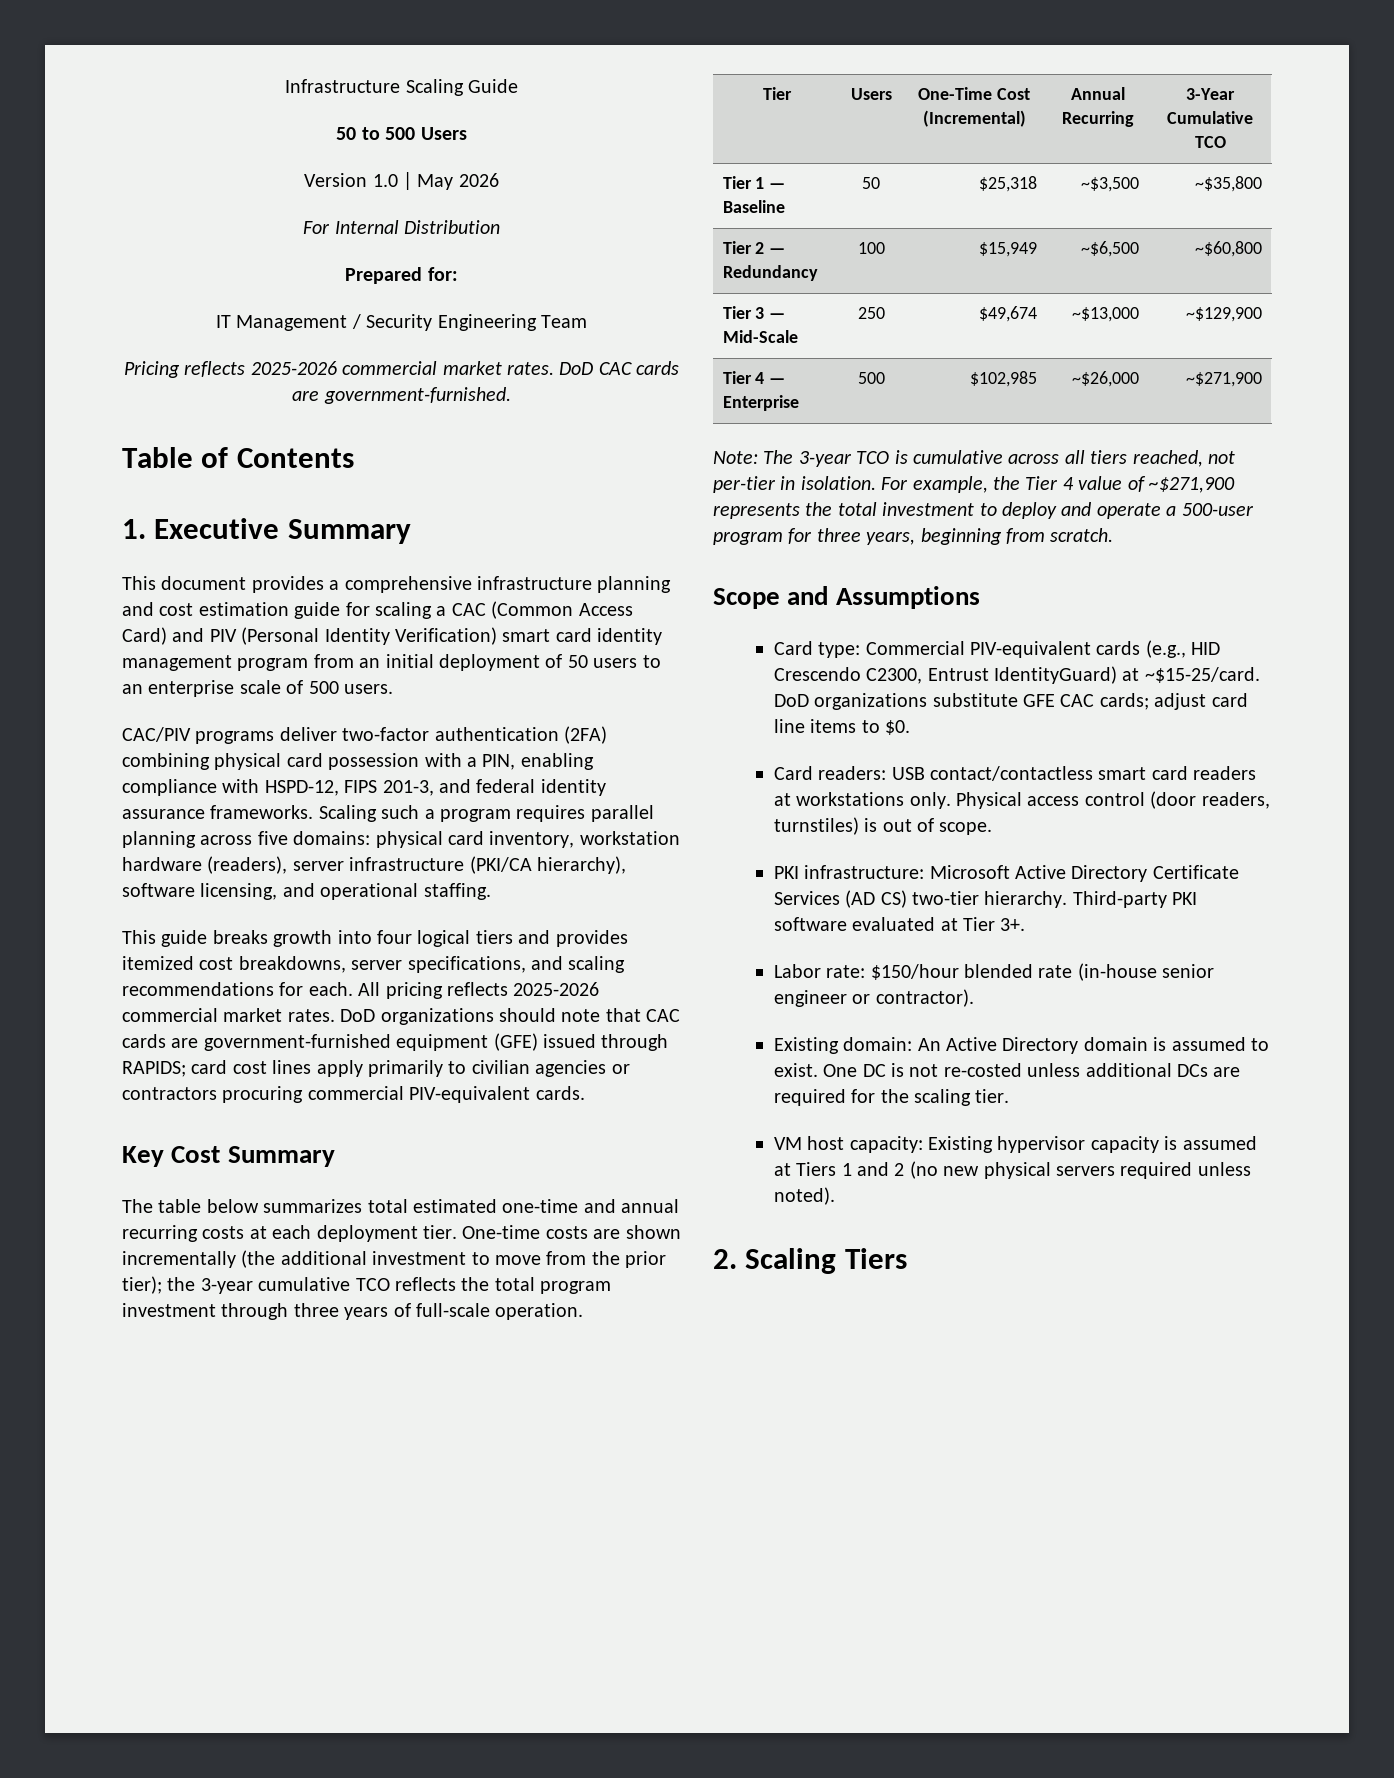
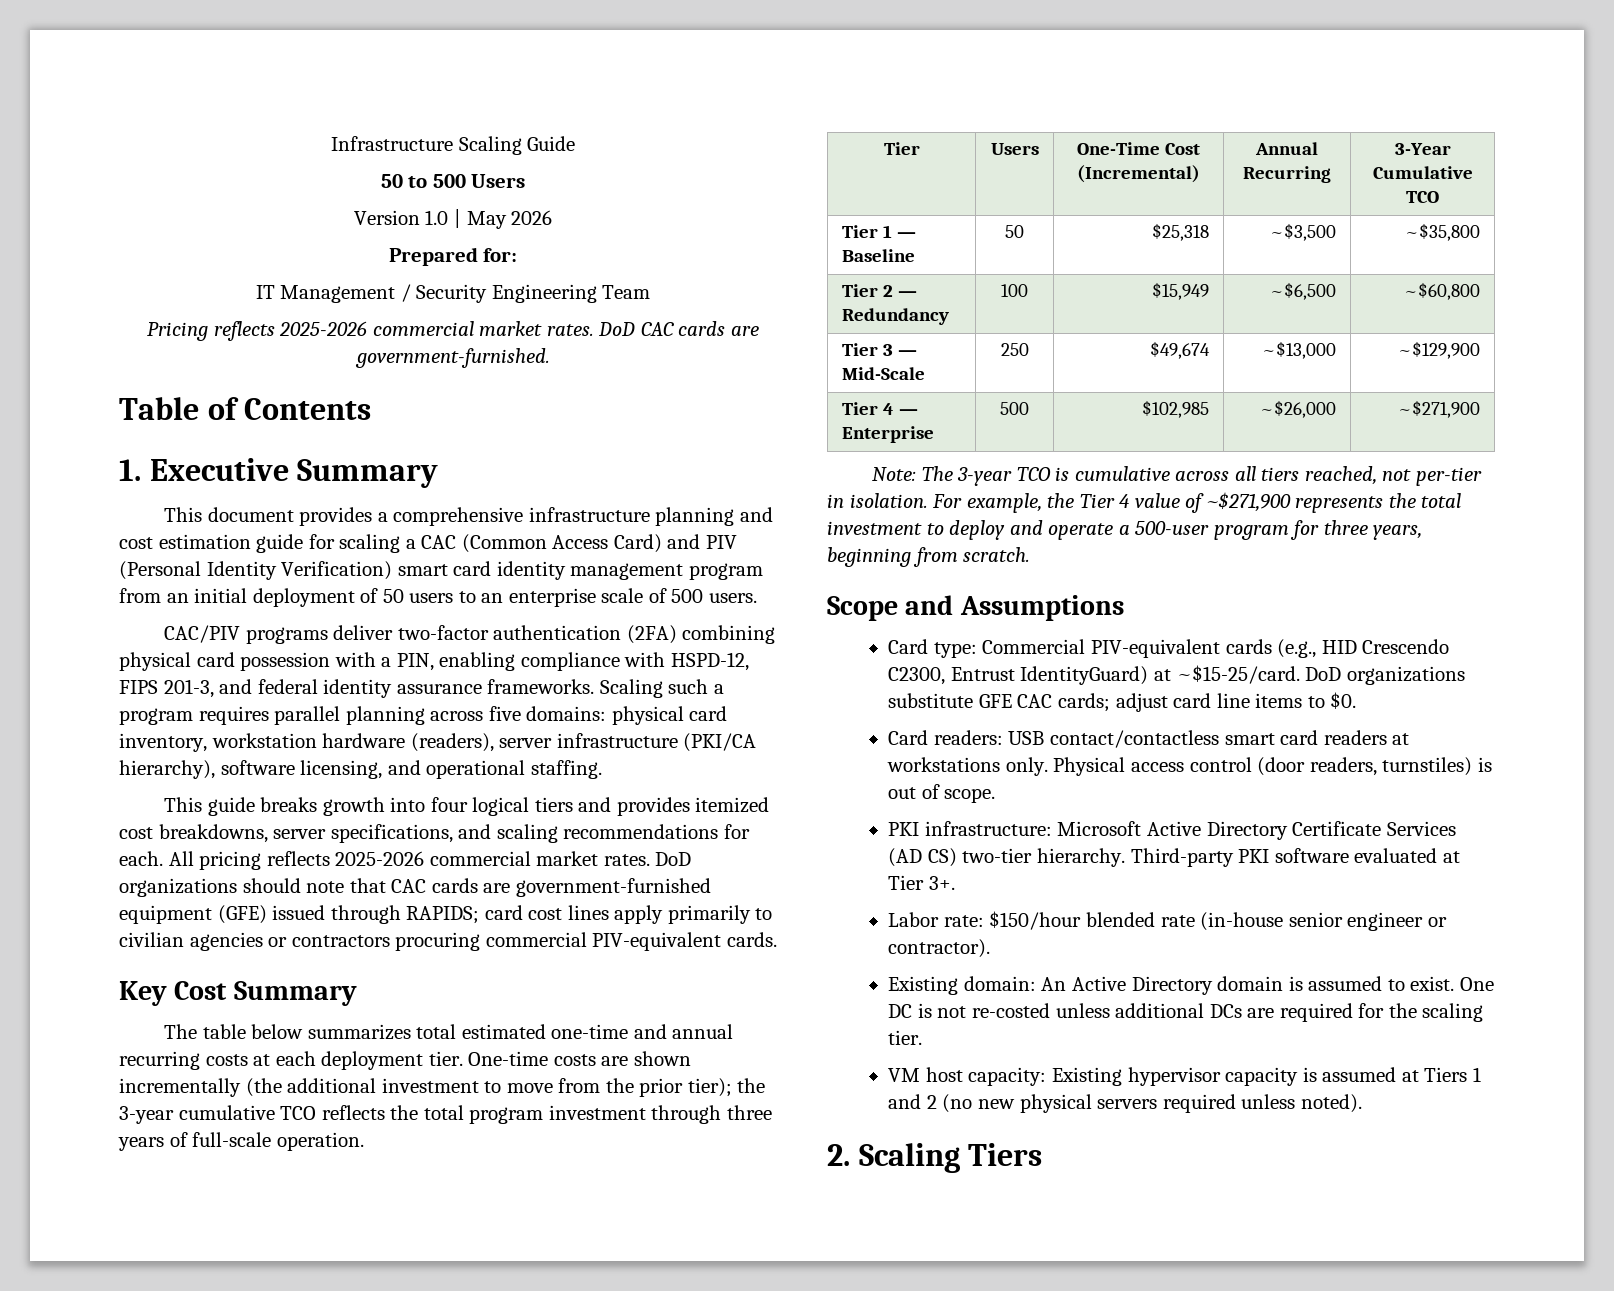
[303,220,500,234] // For Internal Distribution -> (553, 217) none

